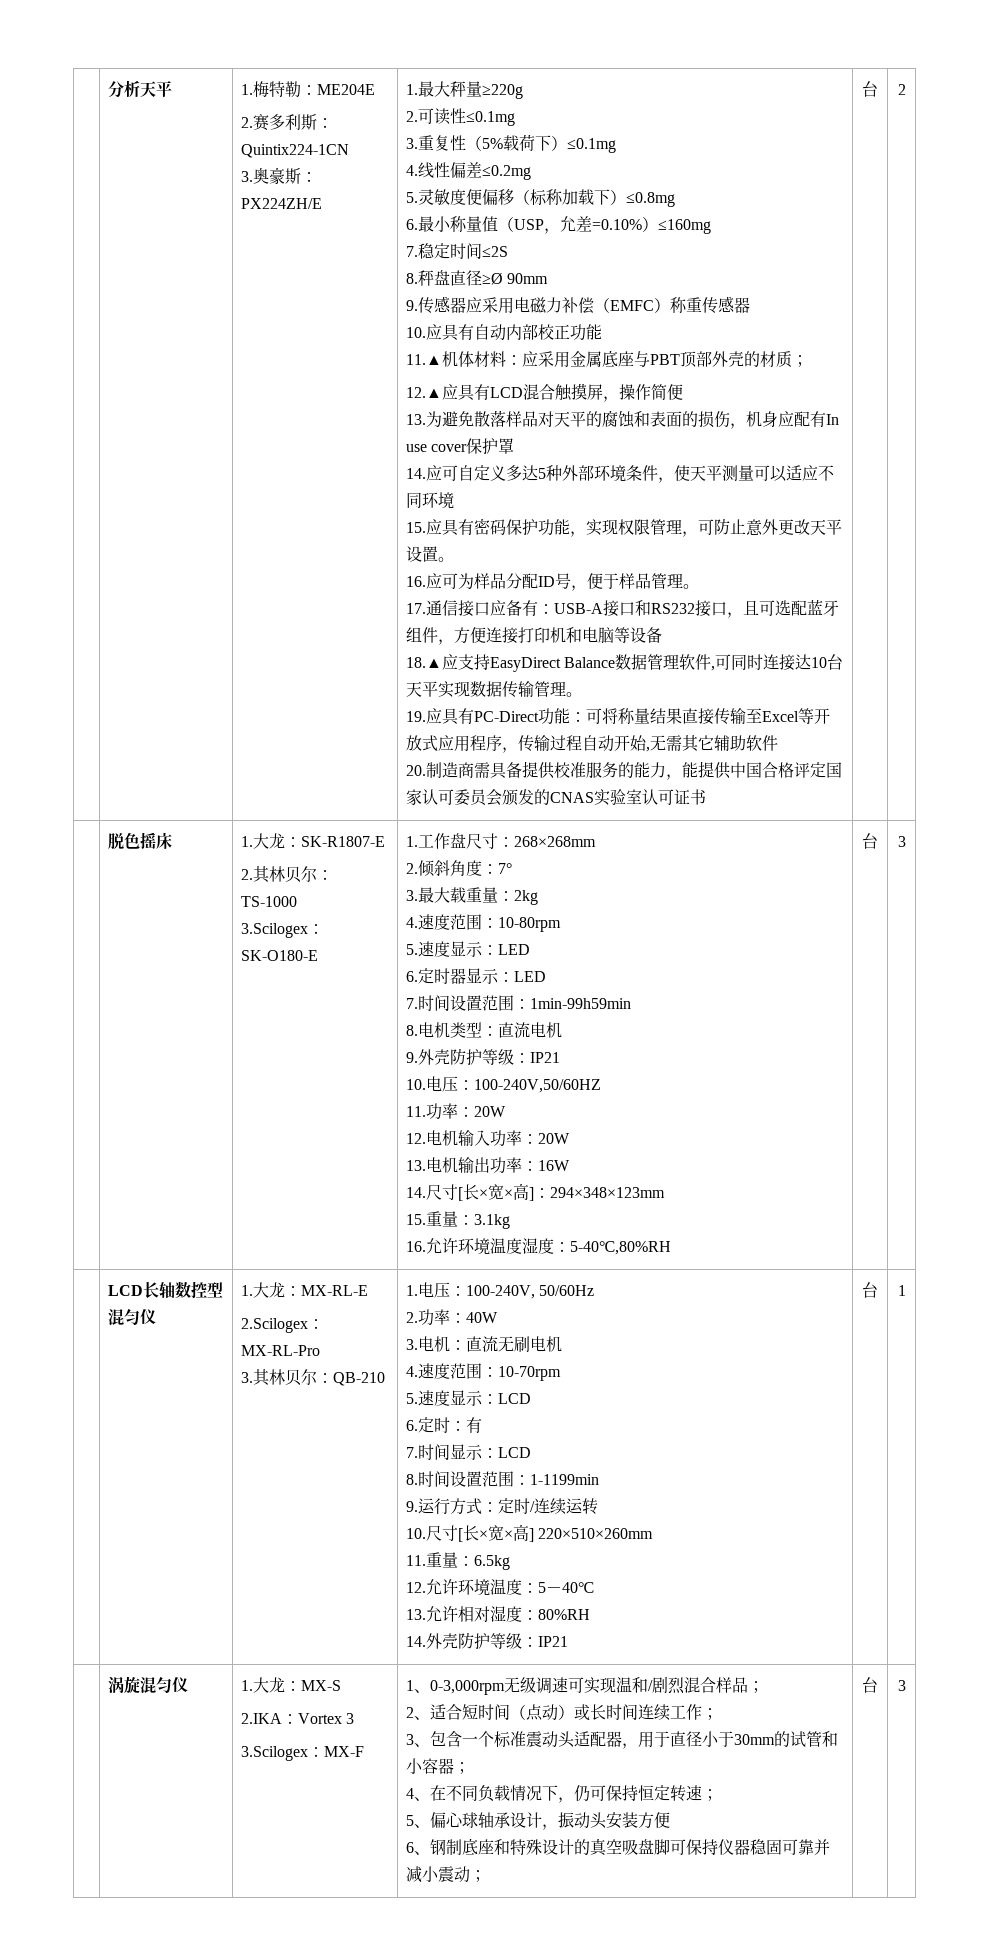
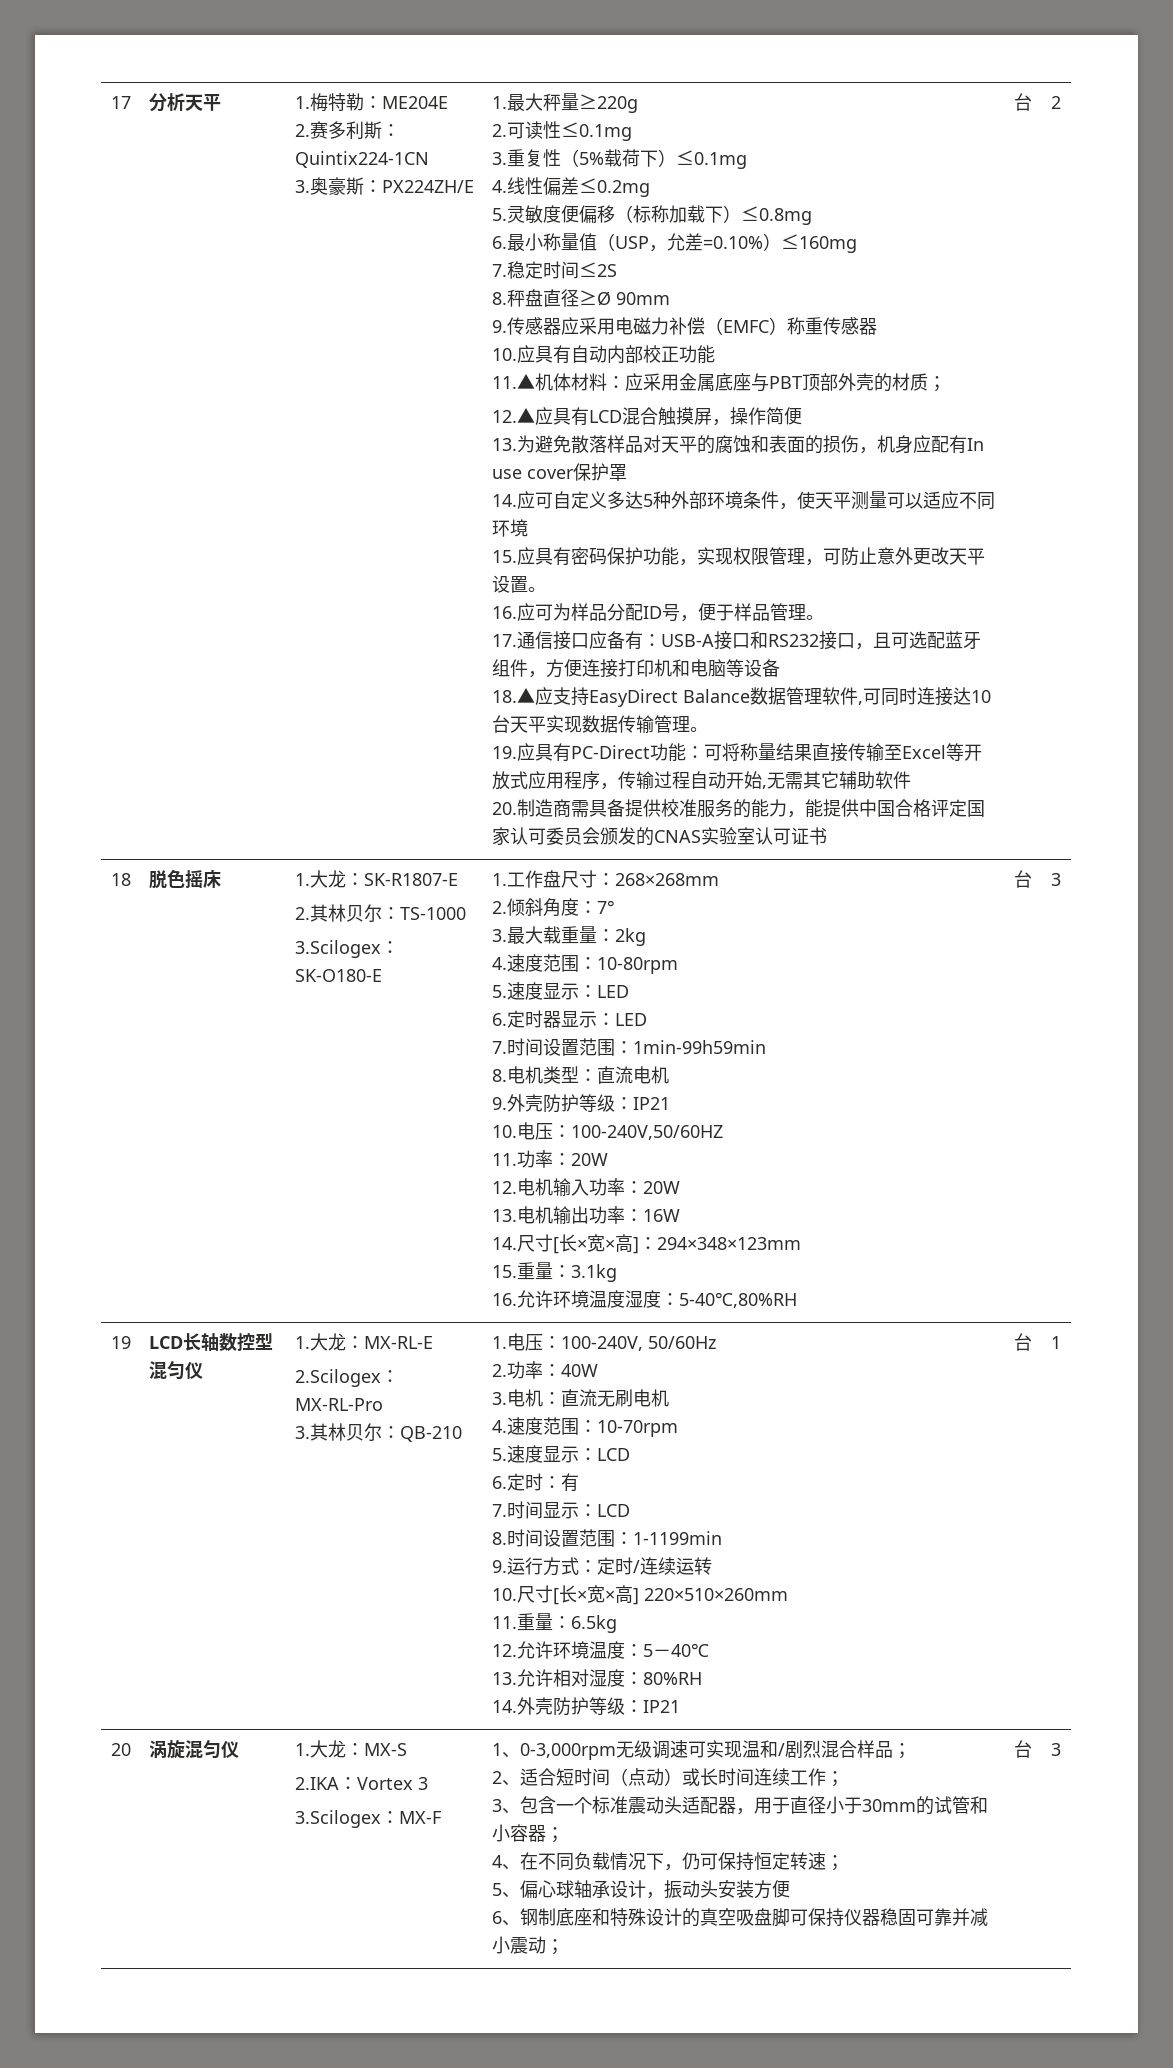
(108, 89) none -> [111,96,131,109] 17
(906, 89) none -> [111,873,131,886] 18
(906, 841) none -> [111,1336,131,1349] 19
(906, 1290) none -> [111,1743,131,1756] 20

